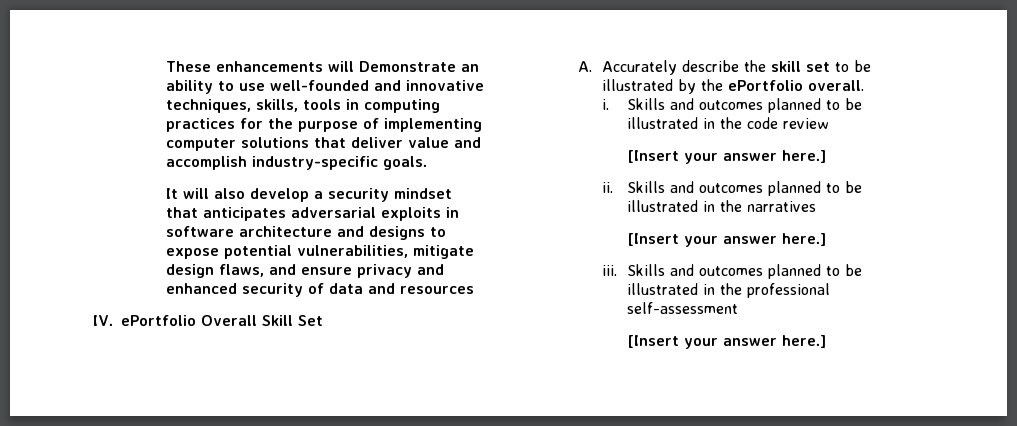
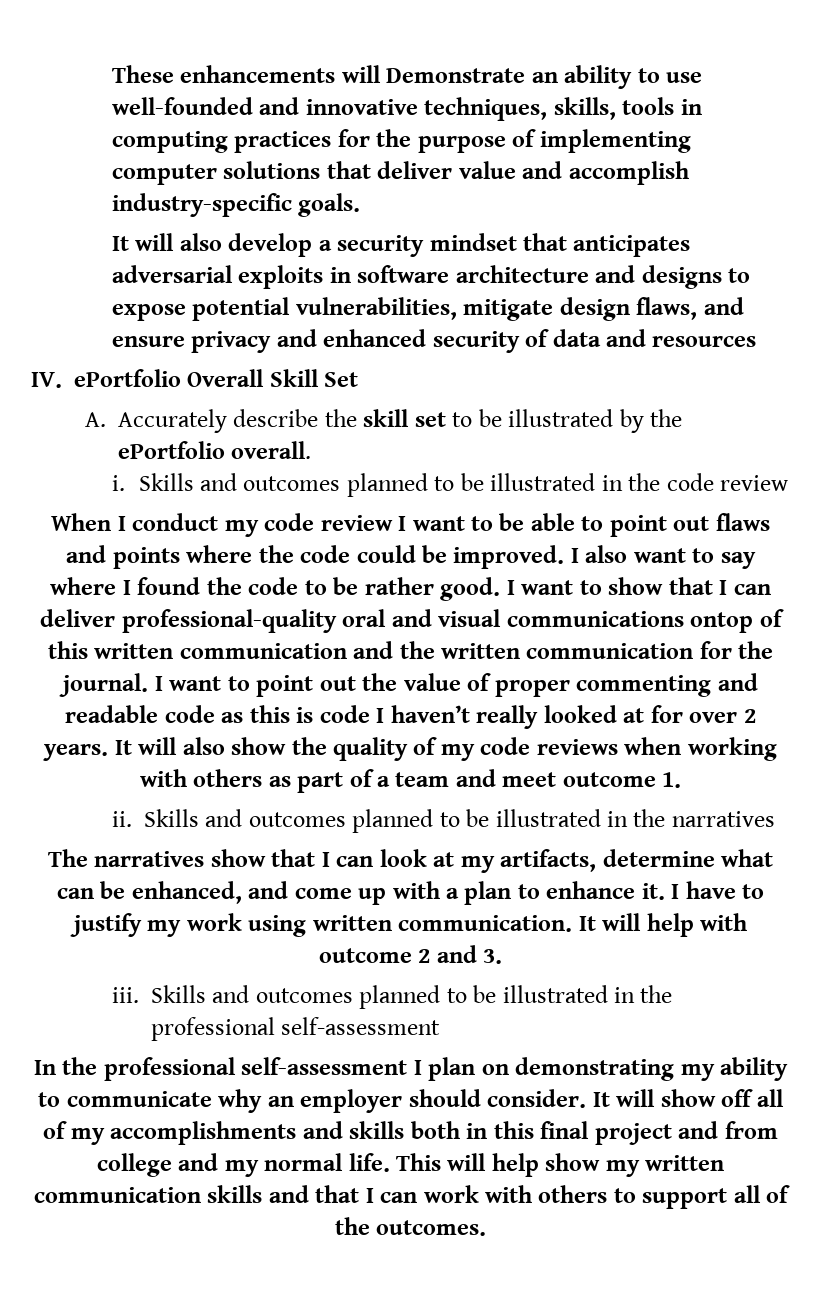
[627,150,826,164] [Insert your answer here.] -> [51,513,770,537] [66,545,756,569] [50,577,771,601] [40,609,784,633] [47,641,774,659] [59,673,758,697] [65,705,756,729] [43,737,777,761] [139,769,682,793] When I conduct my code review I want to be able to point out flaws and points where the code could be improved. I also want to say where I found the code to be rather good. I want to show that I can deliver professional-quality oral and visual communications ontop of this written communication and the written communication for the journal. I want to point out the value of proper commenting and readable code as this is code I haven’t really looked at for over 2 years. It will also show the quality of my code reviews when working with others as part of a team and meet outcome 1.
[627,233,826,247] [Insert your answer here.] -> [47,849,774,873] [56,881,765,905] [69,913,748,937] [318,945,503,964] The narratives show that I can look at my artifacts, determine what can be enhanced, and come up with a plan to enhance it. I have to justify my work using written communication. It will help with outcome 2 and 3.
[627,335,826,349] [Insert your answer here.] -> [33,1057,789,1081] [38,1089,784,1113] [43,1121,778,1145] [96,1153,725,1177] [33,1185,791,1209] [334,1217,487,1236] In the professional self-assessment I plan on demonstrating my ability to communicate why an employer should consider. It will show off all of my accomplishments and skills both in this final project and from college and my normal life. This will help show my written communication skills and that I can work with others to support all of the outcomes.

